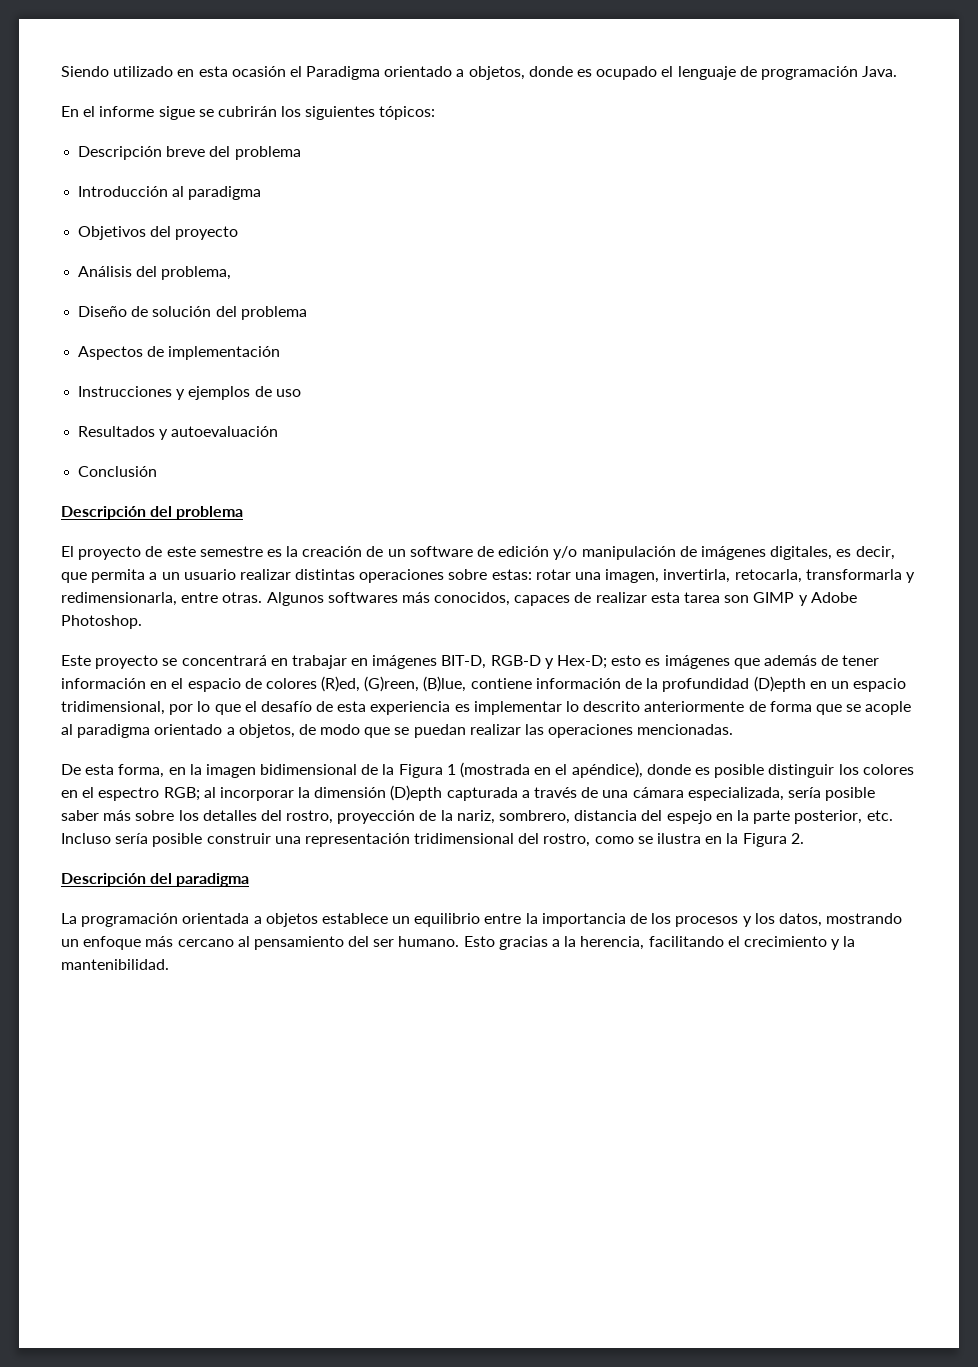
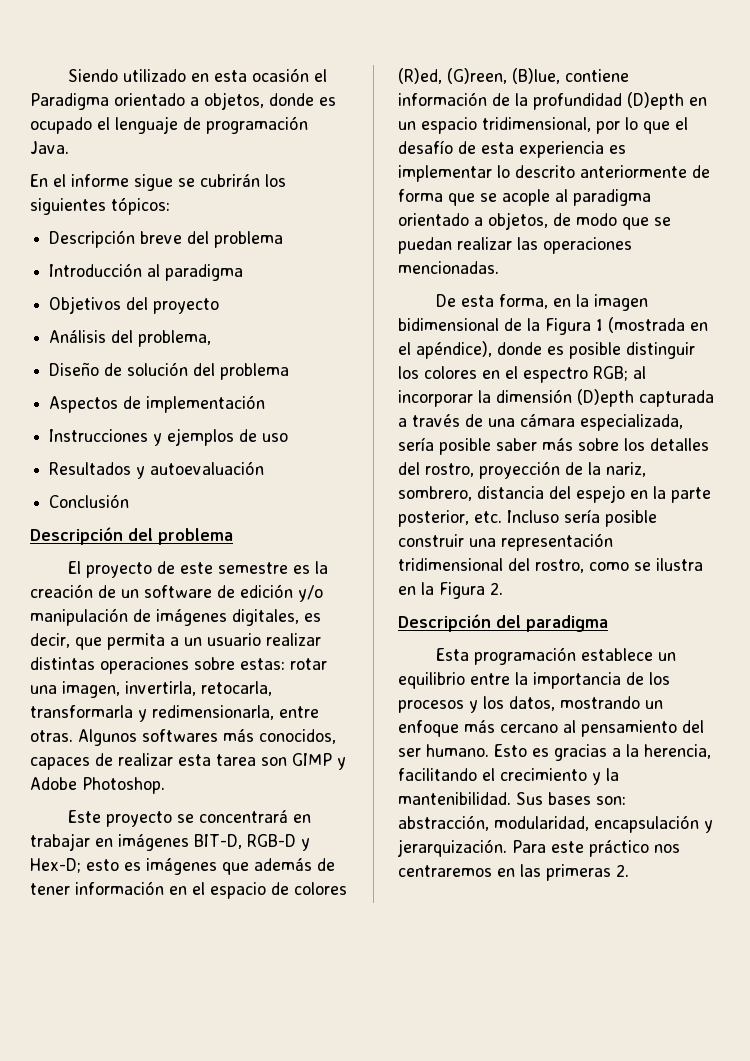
[61,913,318,927] La programación orientada a objetos -> [435,647,576,665] Esta programación
(495, 941) none -> [532,748,549,757] es
(169, 964) none -> [516,792,626,805] [398,815,713,833] [397,839,680,857] [398,864,629,881] Sus bases son: abstracción, modularidad, encapsulación y jerarquización. Para este práctico nos centraremos en las primeras 2.

